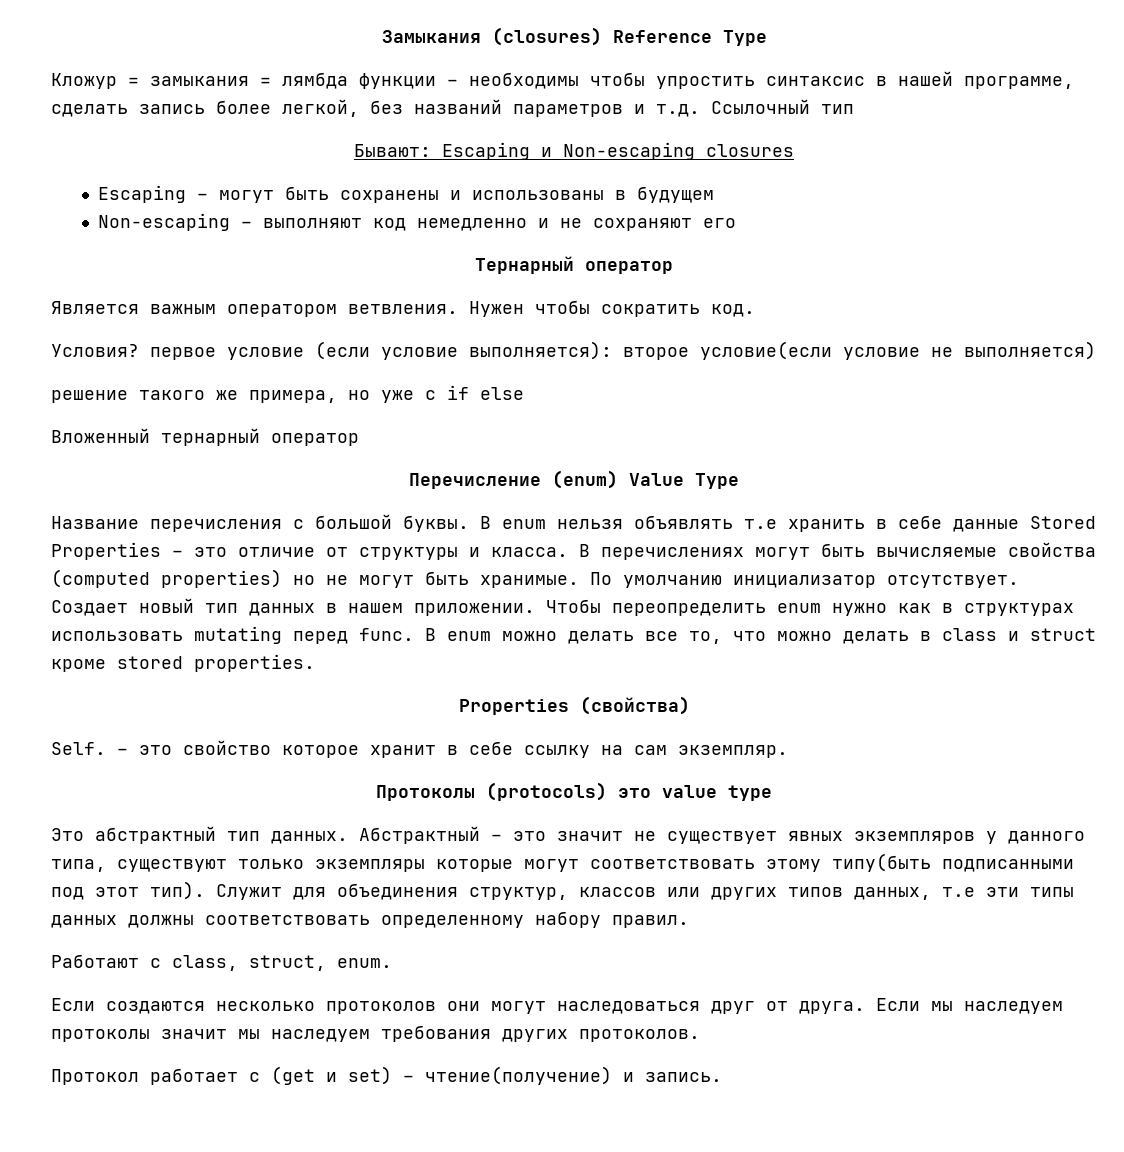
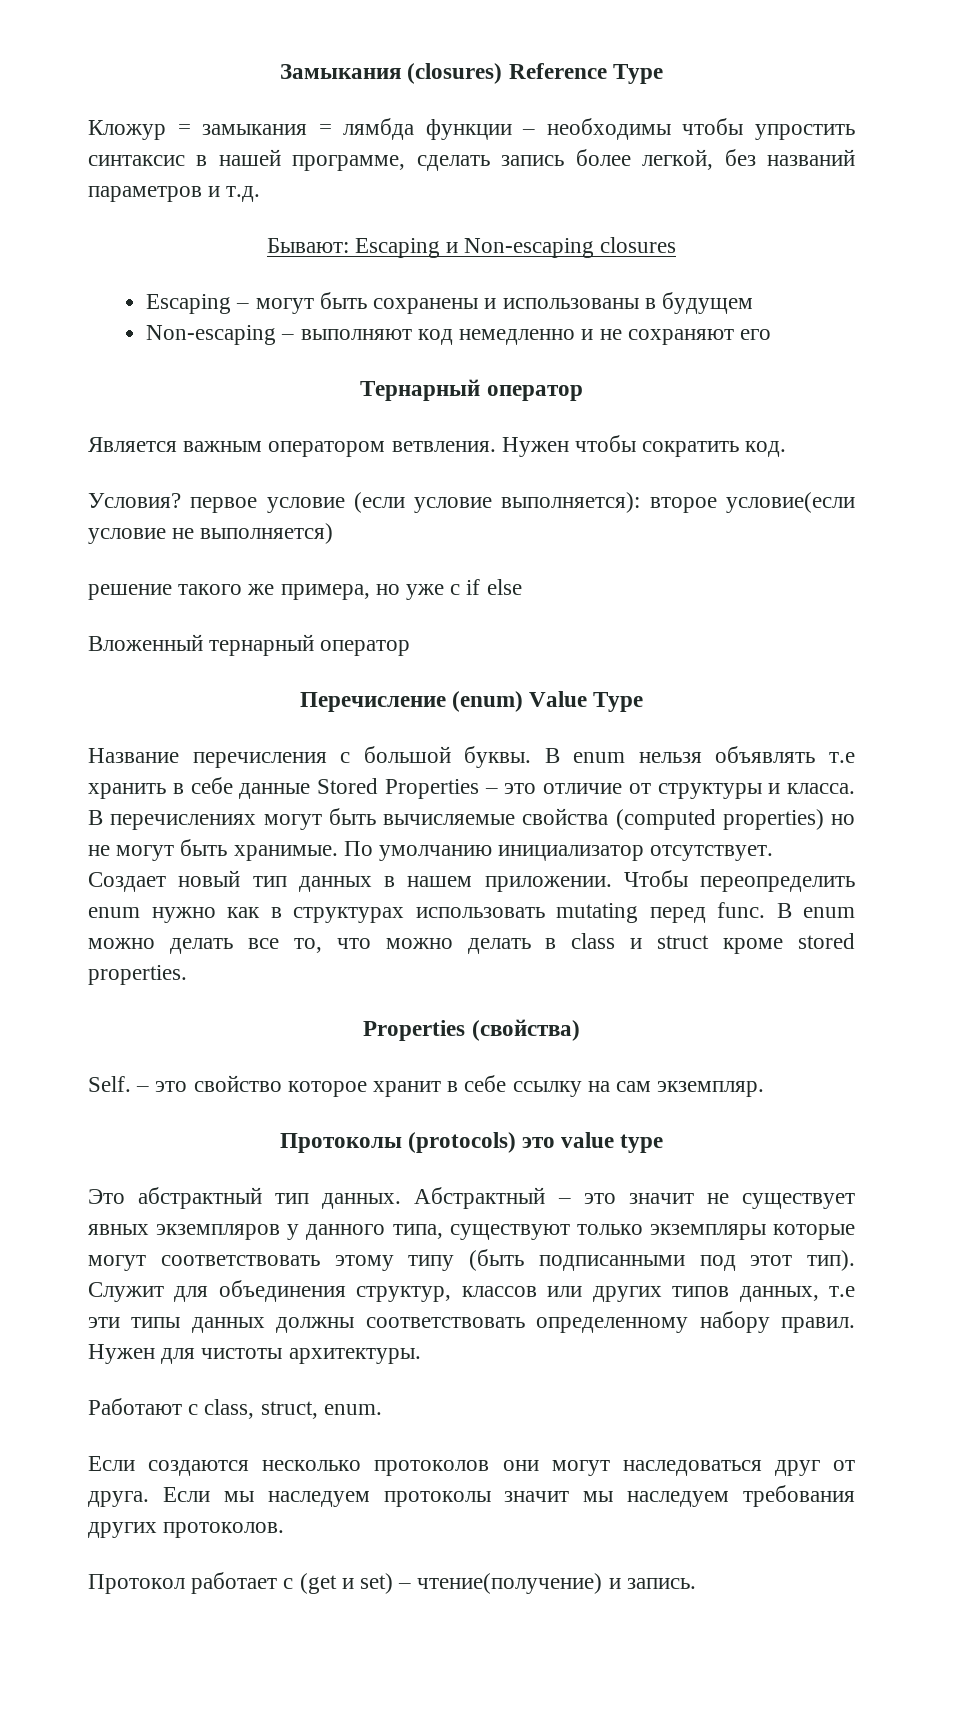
[711,99,854,114] Ссылочный тип -> (261, 194) none
[832,853,931,872] типу(быть -> [408,1249,524,1271] типу (быть
(689, 921) none -> [88,1344,421,1364] Нужен для чистоты архитектуры.

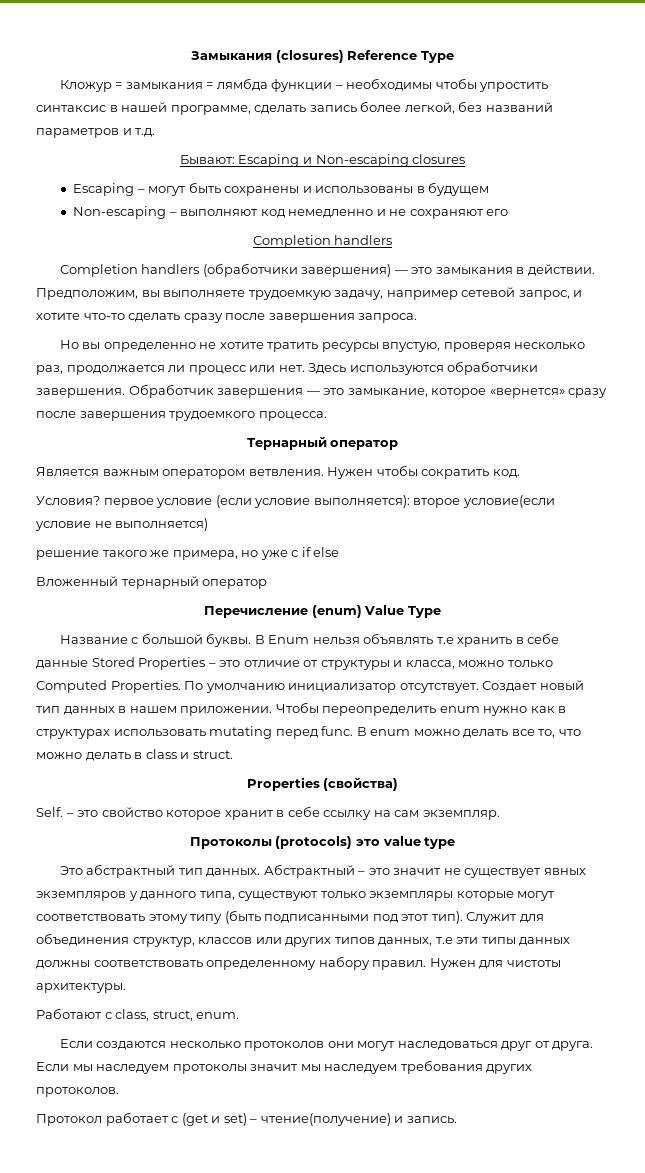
(771, 334) none -> [252,235,393,248] [59,263,595,277] [36,287,583,300] [36,313,418,323] [59,340,586,352] [36,361,539,375] [36,384,608,398] [36,411,327,421] // Completion handlers // Completion handlers (обработчики завершения) — это замыкания в действии. Предположим, вы выполняете трудоемкую задачу, например сетевой запрос, и хотите что-то сделать сразу после завершения запроса. // Но вы определенно не хотите тратить ресурсы впустую, проверяя несколько раз, продолжается ли процесс или нет. Здесь используются обработчики завершения. Обработчик завершения — это замыкание, которое «вернется» сразу после завершения трудоемкого процесса.
[192,752,327,768] перечисления -> (128, 639) none
[573,752,626,763] enum -> [268,635,310,644] Enum
[787,783,855,794] [88,808,855,830] [88,839,338,861] класса. В перечислениях могут быть вычисляемые свойства (computed properties) но не могут быть хранимые. -> [405,660,553,669] [36,680,181,693] класса, можно только Computed Properties.
[657,933,855,954] [88,965,187,985] struct кроме stored properties. -> [192,750,233,759] struct.

